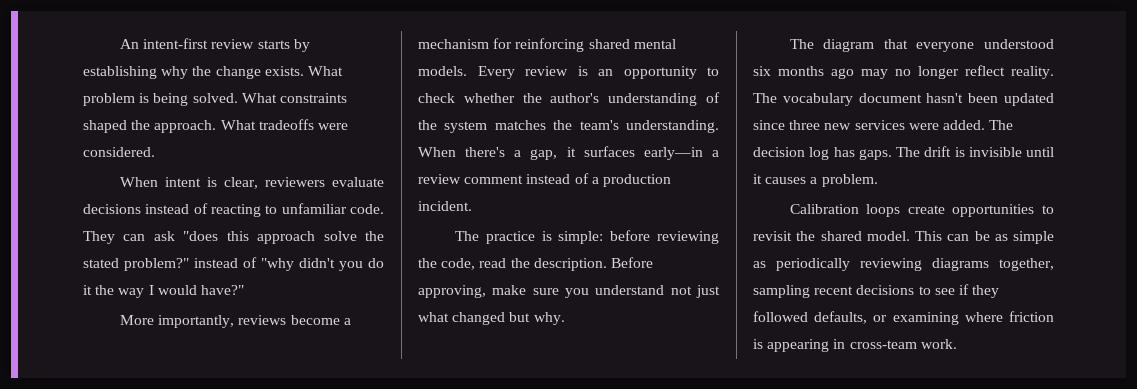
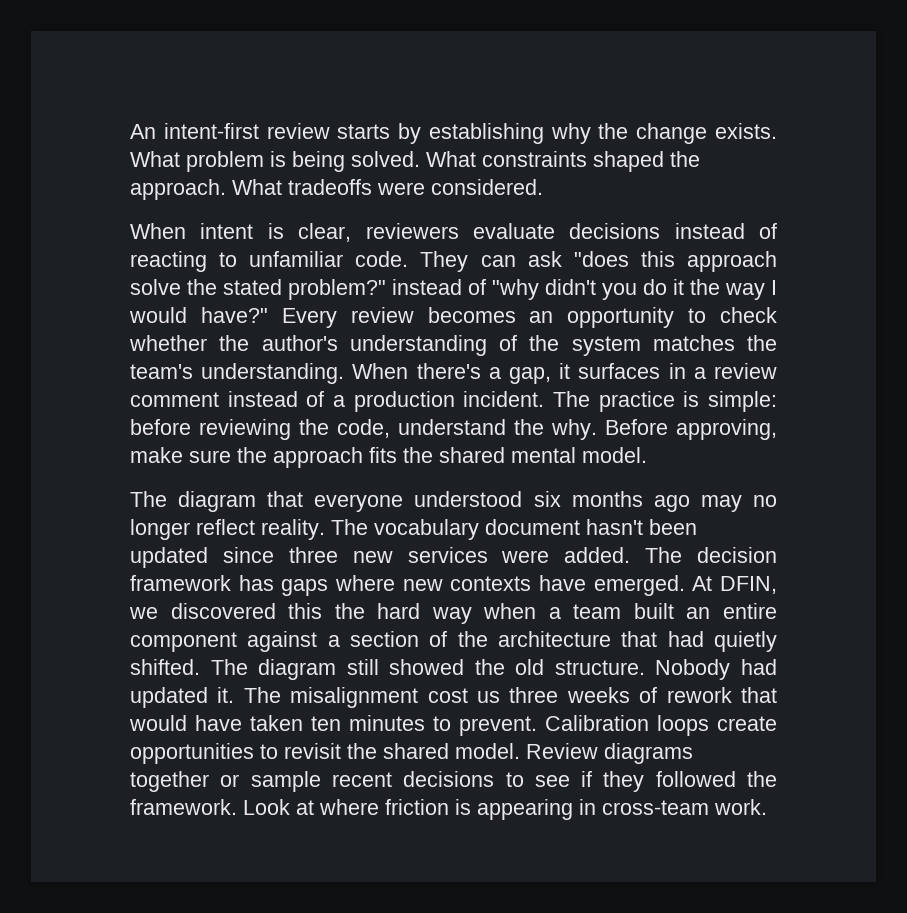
[119,315,351,328] [418,38,676,52] [418,66,467,76] // More importantly, reviews become a mechanism for reinforcing shared mental models. -> (268, 315) none
[577,66,588,76] is -> [427,307,516,323] becomes
[643,147,703,160] early—in -> [668,363,686,379] in
(472, 206) // -> (545, 399) none
[479,258,607,271] read the description. -> [398,419,597,440] understand the why.
[565,285,720,298] [418,312,565,325] you understand not just what changed but why. -> [237,447,647,468] the approach fits the shared mental model.
[809,146,1054,160] [753,174,878,187] log has gaps. The drift is invisible until it causes a problem. // -> [130,575,777,596] [129,603,777,624] [130,631,777,652] [130,659,777,680] [130,687,777,708] [129,715,537,736] framework has gaps where new contexts have emerged. At DFIN, we discovered this the hard way when a team built an entire component against a section of the architecture that had quietly shifted. The diagram still showed the old structure. Nobody had updated it. The misalignment cost us three weeks of rework that would have taken ten minutes to prevent.
[915,231,1054,244] [753,258,1054,271] [753,285,810,298] This can be as simple as periodically reviewing diagrams together, sampling -> [526,743,693,764] [130,771,321,792] Review diagrams together or sample
[814,311,959,325] defaults, or examining -> [747,771,777,787] [130,799,314,815] the framework. Look at

